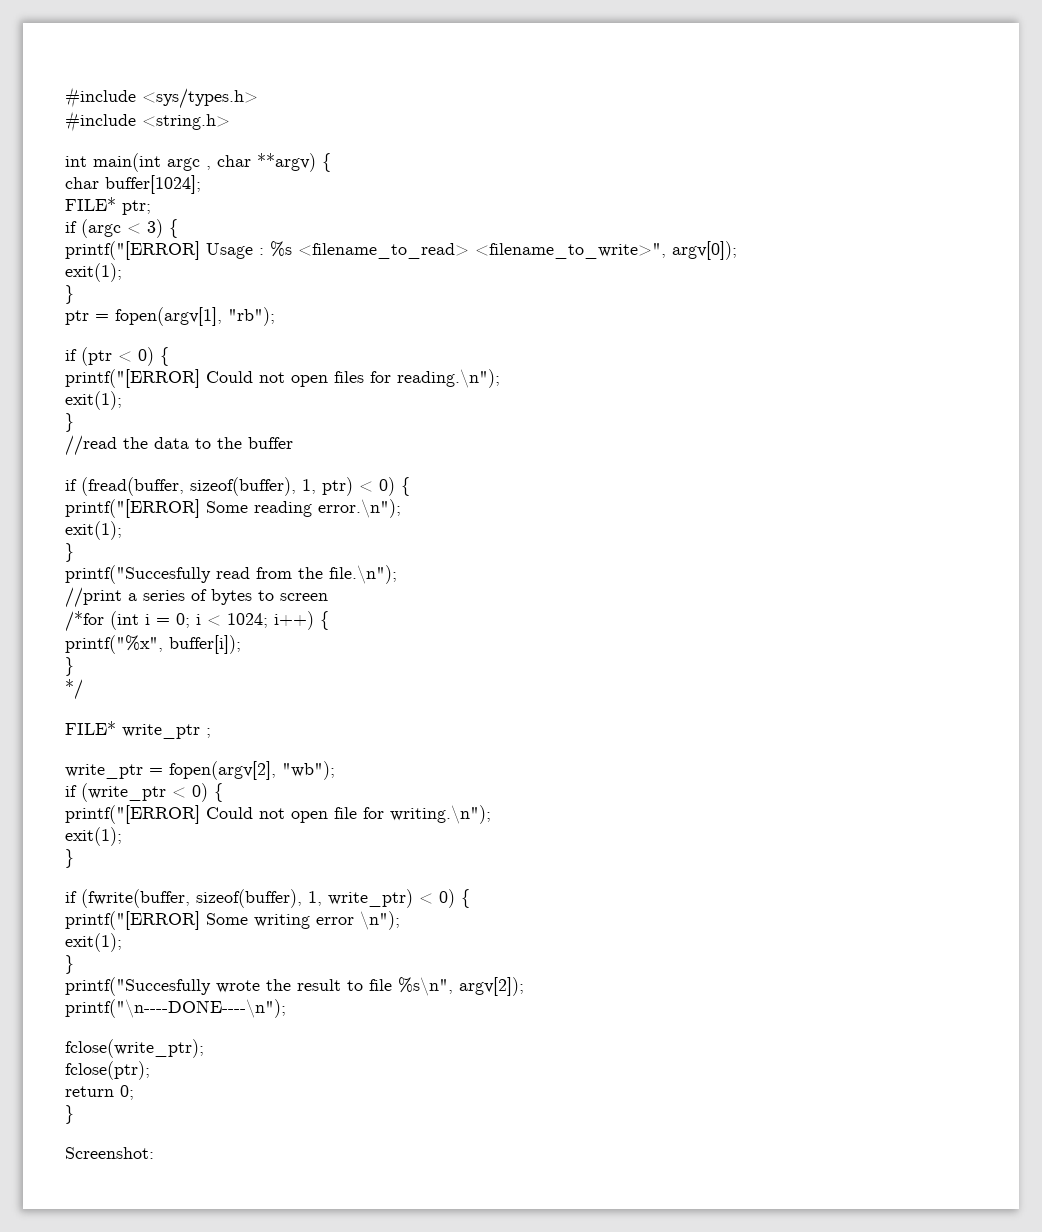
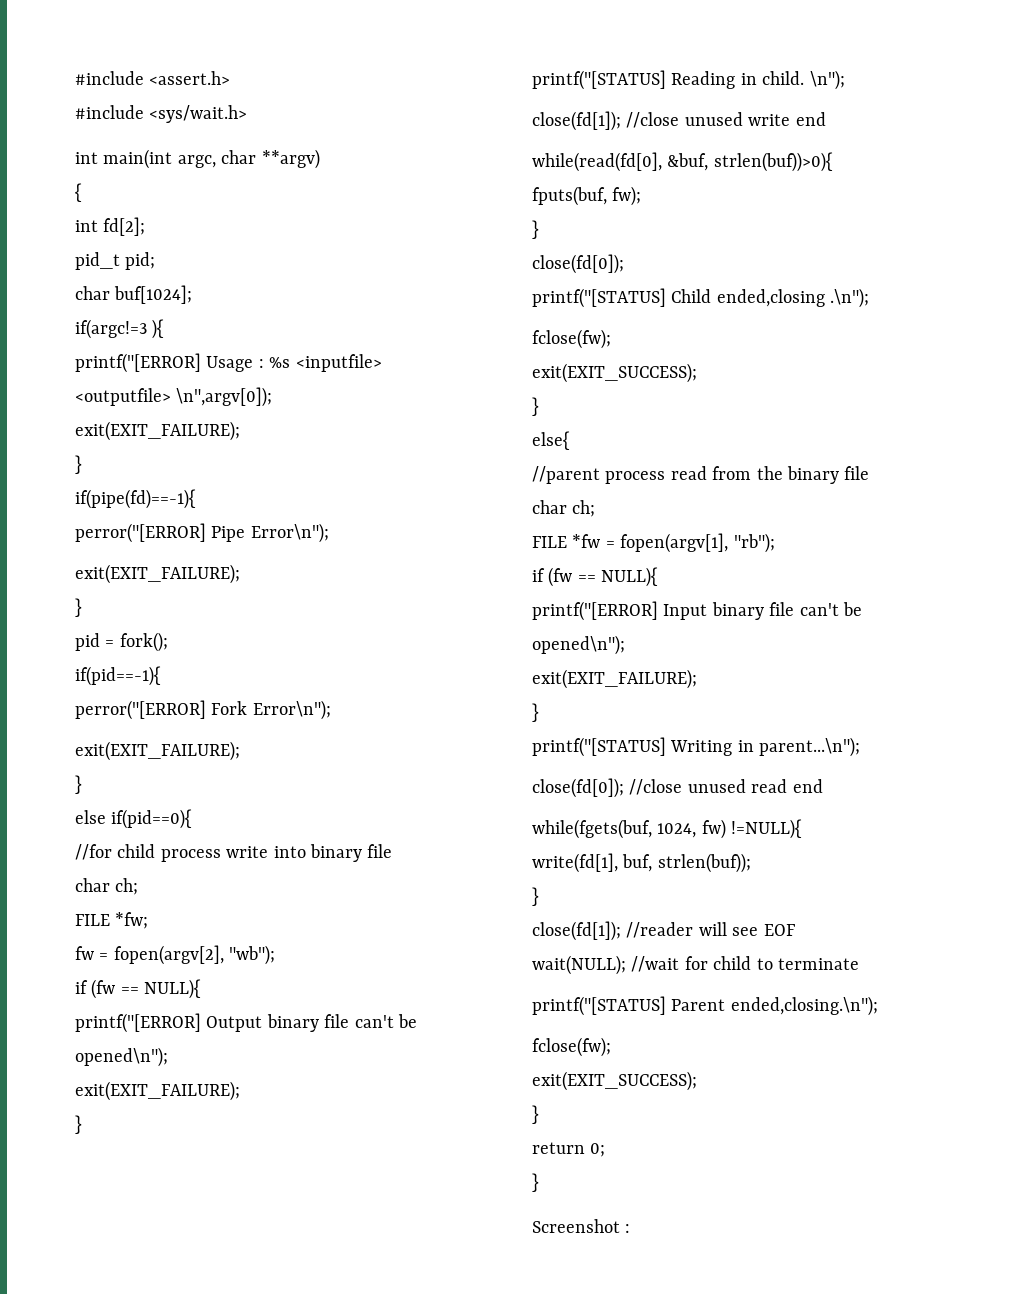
[65,87,258,109] [65,111,230,132] #include <sys/types.h> // #include <string.h> -> [75,71,231,85] [75,105,248,123] #include <assert.h> // #include <sys/wait.h>
[167,158,211,171] argc , -> [177,155,216,168] argc,
[322,153,331,172] [65,175,201,194] [65,197,151,215] [65,219,178,238] [65,241,737,260] [65,263,122,282] [65,285,74,304] [65,307,275,326] [65,347,169,366] [65,369,500,388] [65,391,122,410] [65,413,74,432] [65,435,293,456] [65,477,410,496] [65,499,401,518] [65,521,122,540] [65,543,74,562] [65,565,397,584] [65,587,328,608] [65,611,329,632] [65,635,241,654] [65,657,74,676] [65,679,83,700] [65,721,211,739] [65,761,335,780] [65,783,223,802] [65,805,491,824] [65,827,122,846] [65,849,74,868] [65,889,470,908] [65,911,400,930] [65,933,122,952] [65,955,74,974] [65,977,524,996] [65,999,286,1018] [65,1039,204,1058] [65,1061,150,1080] { // char buffer[1024]; // FILE* ptr; // if (argc < 3) { // printf("[ERROR] Usage : %s <filename_to_read> <filename_to_write>", argv[0]); // exit(1); // } // ptr = fopen(argv[1], "rb"); // if (ptr < 0) { // printf("[ERROR] Could not open files for reading.\n"); // exit(1); // } // //read the data to the buffer // if (fread(buffer, sizeof(buffer), 1, ptr) < 0) { // printf("[ERROR] Some reading error.\n"); // exit(1); // } // printf("Succesfully read from the file.\n"); // //print a series of bytes to screen // /*for (int i = 0; i < 1024; i++) { // printf("%x", buffer[i]); // } // */ // FILE* write_ptr ; // write_ptr = fopen(argv[2], "wb"); // if (write_ptr < 0) { // printf("[ERROR] Could not open file for writing.\n"); // exit(1); // } // if (fwrite(buffer, sizeof(buffer), 1, write_ptr) < 0) { // printf("[ERROR] Some writing error \n"); // exit(1); // } // printf("Succesfully wrote the result to file %s\n", argv[2]); // printf("\n----DONE----\n"); // fclose(write_ptr); // fclose(ptr); -> [75,183,82,202] [75,217,146,236] [75,252,156,270] [75,285,193,304] [75,319,165,339] [75,353,382,373] [75,387,273,407] [75,421,240,441] [75,455,82,474] [75,489,196,509] [75,523,329,543] [75,564,240,584] [75,598,82,617] [75,632,168,652] [75,666,161,686] [75,700,331,720] [75,741,240,761] [75,775,82,794] [75,809,193,829] [75,844,393,862] [75,878,139,895] [75,912,149,929] [75,945,276,965] [75,979,202,999] [75,1013,417,1033] [75,1047,168,1067] [75,1081,240,1101] [75,1115,82,1134] [532,70,845,90] [532,111,826,131] [532,152,833,172] [532,186,642,206] [532,220,539,239] [532,254,624,274] [532,288,870,308] [532,329,611,349] [532,363,697,383] [532,397,539,416] [532,431,570,450] [532,466,870,484] [532,500,596,517] [532,533,775,553] [532,567,659,587] [532,601,862,621] [532,635,625,655] [532,669,697,689] [532,703,539,722] [532,737,861,757] [532,778,823,798] [532,819,803,839] [532,853,751,873] [532,887,539,906] [532,921,795,941] [532,955,859,975] [532,996,878,1016] [532,1037,611,1057] [532,1071,697,1091] [532,1105,539,1124] // { // int fd[2]; // pid_t pid; // char buf[1024]; // if(argc!=3 ){ // printf("[ERROR] Usage : %s <inputfile> <outputfile> \n",argv[0]); // exit(EXIT_FAILURE); // } // if(pipe(fd)==-1){ // perror("[ERROR] Pipe Error\n"); // exit(EXIT_FAILURE); // } // pid = fork(); // if(pid==-1){ // perror("[ERROR] Fork Error\n"); // exit(EXIT_FAILURE); // } // else if(pid==0){ // //for child process write into binary file // char ch; // FILE *fw; // fw = fopen(argv[2], "wb"); // if (fw == NULL){ // printf("[ERROR] Output binary file can't be opened\n"); // exit(EXIT_FAILURE); // } // printf("[STATUS] Reading in child. \n"); // close(fd[1]); //close unused write end // while(read(fd[0], &buf, strlen(buf))>0){ // fputs(buf, fw); // } // close(fd[0]); // printf("[STATUS] Child ended,closing .\n"); // fclose(fw); // exit(EXIT_SUCCESS); // } // else{ // //parent process read from the binary file // char ch; // FILE *fw = fopen(argv[1], "rb"); // if (fw == NULL){ // printf("[ERROR] Input binary file can't be opened\n"); // exit(EXIT_FAILURE); // } // printf("[STATUS] Writing in parent...\n"); // close(fd[0]); //close unused read end // while(fgets(buf, 1024, fw) !=NULL){ // write(fd[1], buf, strlen(buf)); // } // close(fd[1]); //reader will see EOF // wait(NULL); //wait for child to terminate // printf("[STATUS] Parent ended,closing.\n"); // fclose(fw); // exit(EXIT_SUCCESS); // }
[65,1147,154,1159] Screenshot: -> [532,1219,631,1233] Screenshot :

